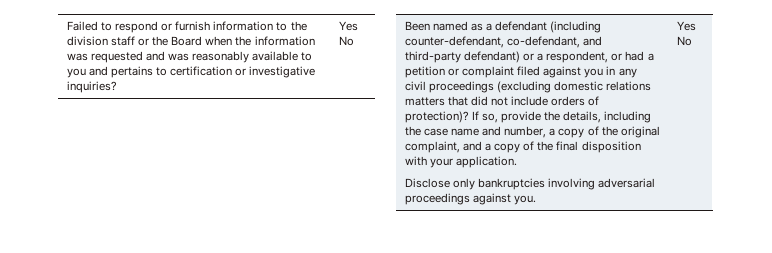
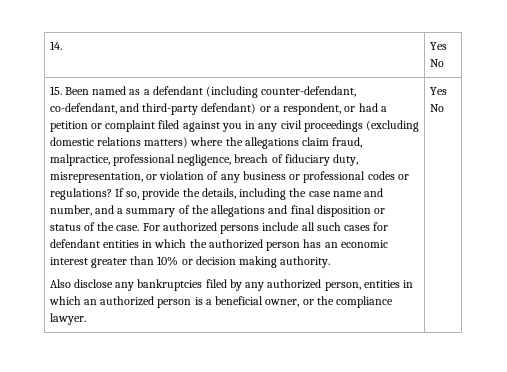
[66,21,307,33] [66,36,315,46] [66,51,313,63] [66,66,316,78] [66,81,117,93] Failed to respond or furnish information to the division staff or the Board when the information was requested and was reasonably available to you and pertains to certification or investigative inquiries? -> [49,41,62,50] 14.
(354, 41) none -> [49,86,62,95] 15.
[404,96,600,106] [404,111,469,123] matters that did not include orders of protection)? -> [144,137,363,149] [49,154,359,166] [49,171,409,183] [49,188,112,200] matters) where the allegations claim fraud, malpractice, professional negligence, breach of fiduciary duty, misrepresentation, or violation of any business or professional codes or regulations?
[549,126,660,138] [404,141,641,153] [404,156,518,168] [404,178,656,190] [404,193,537,205] a copy of the original complaint, and a copy of the final disposition with your application. // Disclose only bankruptcies involving adversarial proceedings against you. -> [94,205,386,217] [49,222,389,234] [49,239,388,251] [49,256,331,268] [49,279,414,291] [48,296,394,308] [49,313,86,325] and a summary of the allegations and final disposition or status of the case. For authorized persons include all such cases for defendant entities in which the authorized person has an economic interest greater than 10% or decision making authority. // Also disclose any bankruptcies filed by any authorized person, entities in which an authorized person is a beneficial owner, or the compliance lawyer.

